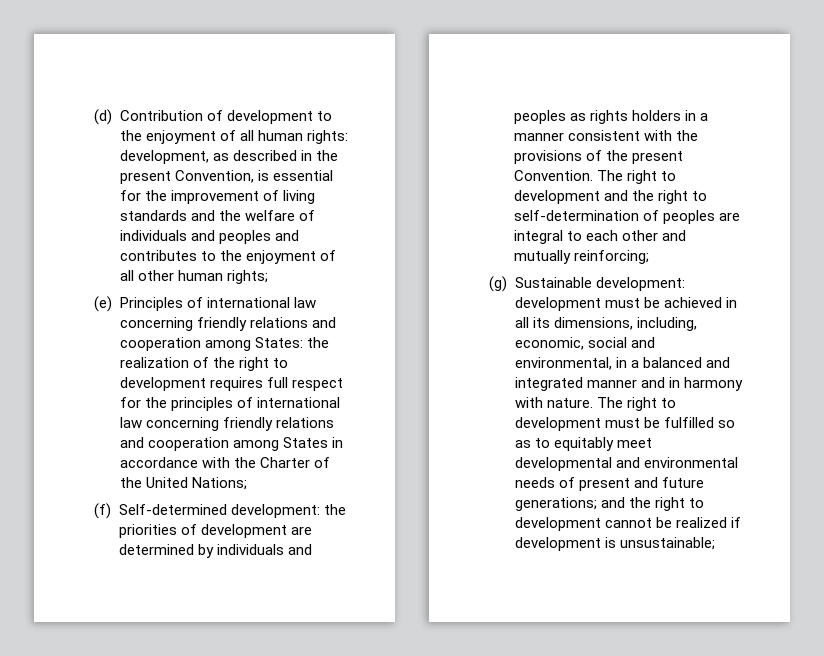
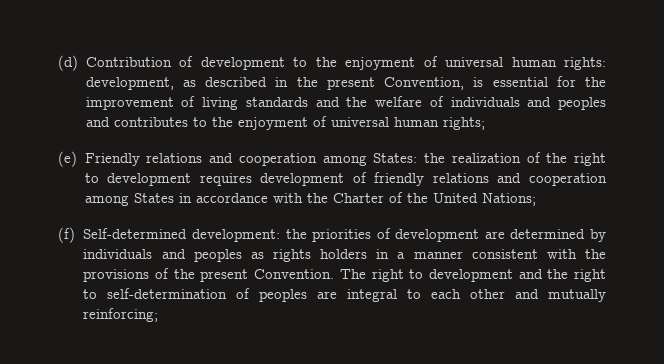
[239,130,254,141] all -> [445,57,503,67] universal
[119,270,174,281] all other -> [330,117,389,127] universal
[119,297,316,311] [119,317,247,331] Principles of international law concerning friendly -> [84,153,140,166] Friendly
[266,377,343,391] [119,397,340,411] [119,417,219,431] full respect for the principles of international law concerning -> [260,172,367,186] development of
[489,276,685,292] [514,297,737,311] [514,317,697,331] [514,337,655,350] [514,357,730,370] [514,377,743,391] [514,397,676,411] [514,417,735,431] [514,437,652,451] [514,457,738,471] [514,477,704,491] [514,497,704,511] [514,517,741,531] [514,537,715,551] // (g) Sustainable development: development must be achieved in all its dimensions, including, economic, social and environmental, in a balanced and integrated manner and in harmony with nature. The right to development must be fulfilled so as to equitably meet developmental and environmental needs of present and future generations; and the right to development cannot be realized if development is unsustainable; -> (159, 315) none

